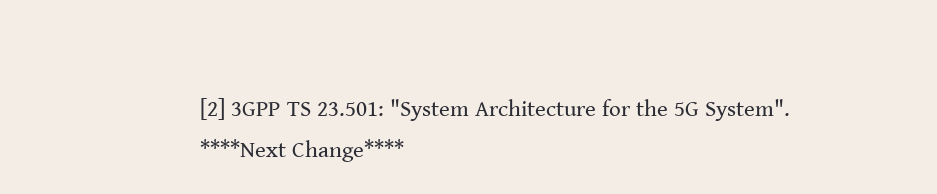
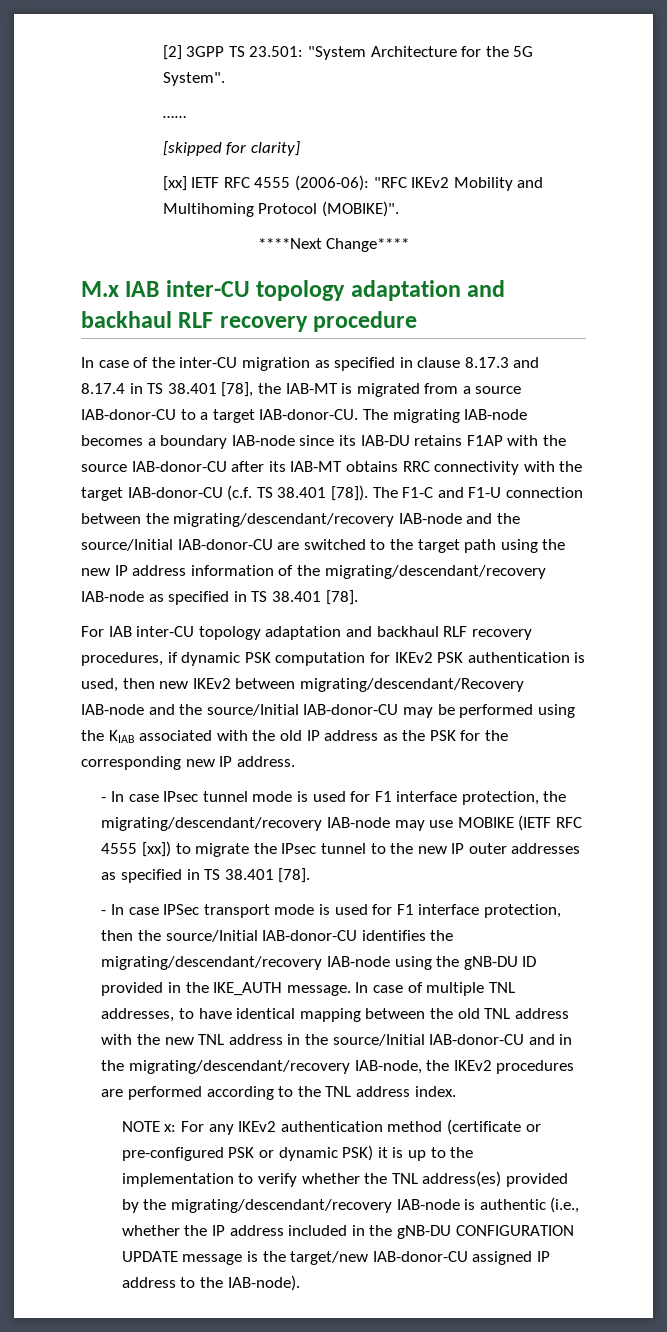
[200,139,405,162] ****Next Change**** -> [162,116,187,118] [162,141,300,156] [162,175,544,191] [162,201,399,217] [257,238,410,252] [81,280,506,301] [81,311,418,332] [81,357,540,371] [81,382,522,397] [81,409,528,423] [81,435,566,449] [81,461,583,475] [81,485,583,501] [81,513,520,527] [81,539,566,553] [81,565,546,579] [81,590,358,605] [81,626,532,640] [81,652,586,666] [81,678,524,692] [81,704,575,718] [81,730,509,743] [81,756,295,770] [101,791,567,805] [101,815,582,831] [101,841,581,857] [101,868,311,883] [101,904,561,918] [101,930,454,942] [101,956,537,970] [101,982,515,996] [101,1008,569,1022] [101,1034,573,1046] [101,1060,575,1074] [101,1086,456,1100] [121,1119,541,1135] [121,1145,474,1161] [121,1171,568,1187] [121,1197,580,1213] [121,1225,574,1239] [121,1251,550,1265] [121,1275,300,1291] …… // [skipped for clarity] // [xx] IETF RFC 4555 (2006-06): "RFC IKEv2 Mobility and Multihoming Protocol (MOBIKE)". // ****Next Change**** // M.x IAB inter-CU topology adaptation and backhaul RLF recovery procedure // In case of the inter-CU migration as specified in clause 8.17.3 and 8.17.4 in TS 38.401 [78], the IAB-MT is migrated from a source IAB-donor-CU to a target IAB-donor-CU. The migrating IAB-node becomes a boundary IAB-node since its IAB-DU retains F1AP with the source IAB-donor-CU after its IAB-MT obtains RRC connectivity with the target IAB-donor-CU (c.f. TS 38.401 [78]). The F1-C and F1-U connection between the migrating/descendant/recovery IAB-node and the source/Initial IAB-donor-CU are switched to the target path using the new IP address information of the migrating/descendant/recovery IAB-node as specified in TS 38.401 [78]. // For IAB inter-CU topology adaptation and backhaul RLF recovery procedures, if dynamic PSK computation for IKEv2 PSK authentication is used, then new IKEv2 between migrating/descendant/Recovery IAB-node and the source/Initial IAB-donor-CU may be performed using the KIAB associated with the old IP address as the PSK for the corresponding new IP address. // - In case IPsec tunnel mode is used for F1 interface protection, the migrating/descendant/recovery IAB-node may use MOBIKE (IETF RFC 4555 [xx]) to migrate the IPsec tunnel to the new IP outer addresses as specified in TS 38.401 [78]. // - In case IPSec transport mode is used for F1 interface protection, then the source/Initial IAB-donor-CU identifies the migrating/descendant/recovery IAB-node using the gNB-DU ID provided in the IKE_AUTH message. In case of multiple TNL addresses, to have identical mapping between the old TNL address with the new TNL address in the source/Initial IAB-donor-CU and in the migrating/descendant/recovery IAB-node, the IKEv2 procedures are performed according to the TNL address index. // NOTE x: For any IKEv2 authentication method (certificate or pre-configured PSK or dynamic PSK) it is up to the implementation to verify whether the TNL address(es) provided by the migrating/descendant/recovery IAB-node is authentic (i.e., whether the IP address included in the gNB-DU CONFIGURATION UPDATE message is the target/new IAB-donor-CU assigned IP address to the IAB-node).

